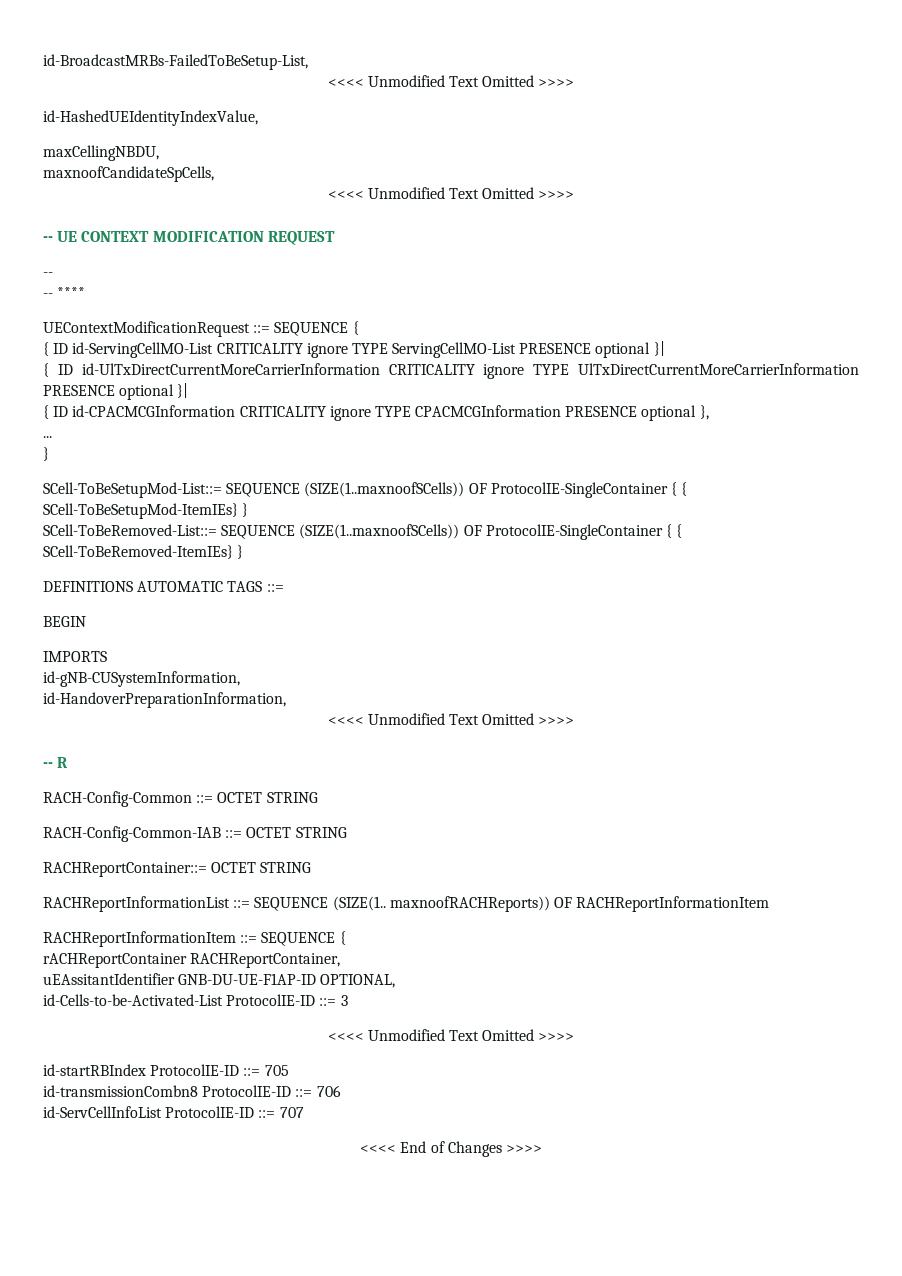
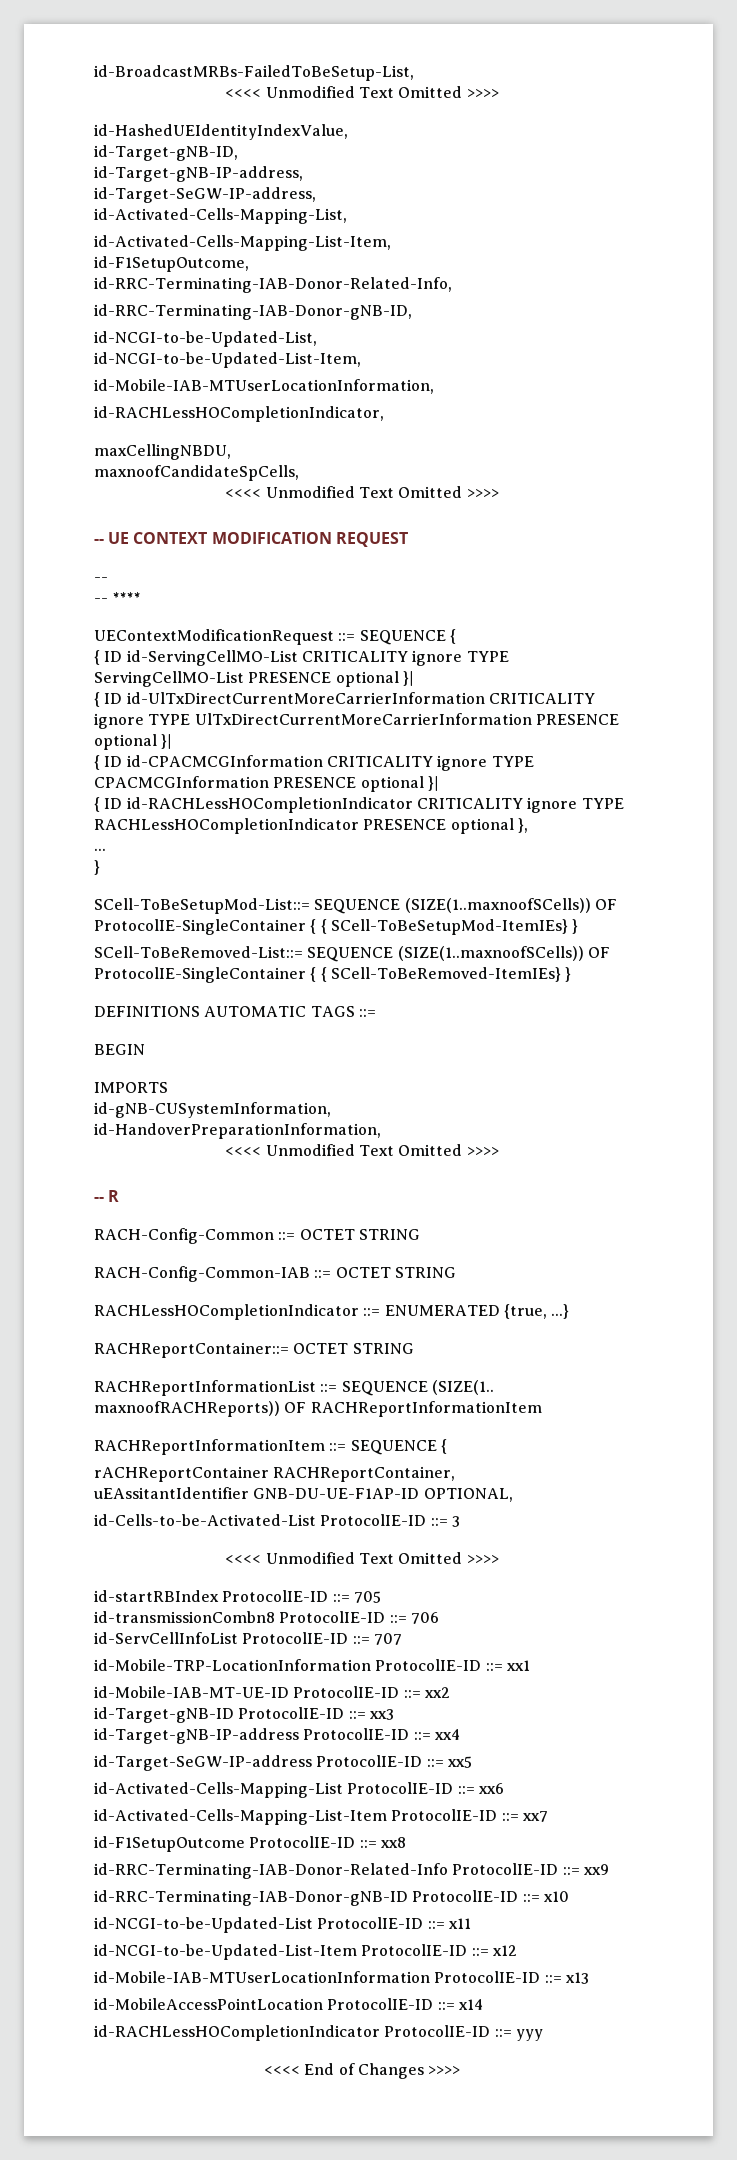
(258, 118) none -> [94,145,238,161] [94,166,303,182] [94,187,316,203] [94,208,347,224] [94,235,391,251] [94,256,249,272] [94,277,452,293] [94,304,412,320] [94,331,317,347] [94,352,361,368] [94,379,434,394] [94,406,384,422] // id-Target-gNB-ID, // id-Target-gNB-IP-address, // id-Target-SeGW-IP-address, // id-Activated-Cells-Mapping-List, // id-Activated-Cells-Mapping-List-Item, // id-F1SetupOutcome, // id-RRC-Terminating-IAB-Donor-Related-Info, // id-RRC-Terminating-IAB-Donor-gNB-ID, // id-NCGI-to-be-Updated-List, // id-NCGI-to-be-Updated-List-Item, // id-Mobile-IAB-MTUserLocationInformation, // id-RACHLessHOCompletionIndicator,
(697, 413) none -> [427,776,439,791] [94,797,624,813] [94,818,514,834] }| // { ID id-RACHLessHOCompletionIndicator CRITICALITY ignore TYPE RACHLessHOCompletionIndicator PRESENCE optional
(347, 832) none -> [94,1304,570,1320] // RACHLessHOCompletionIndicator ::= ENUMERATED {true, ...}
(304, 1112) none -> [94,1659,530,1671] [94,1686,450,1698] [94,1707,394,1723] [94,1728,460,1744] [94,1755,472,1771] [94,1782,504,1798] [94,1809,548,1825] [94,1836,406,1852] [94,1863,609,1879] [94,1890,569,1906] [94,1917,471,1933] [94,1944,517,1960] [94,1971,589,1984] [94,1998,483,2010] [94,2025,543,2041] // id-Mobile-TRP-LocationInformation ProtocolIE-ID ::= xx1 // id-Mobile-IAB-MT-UE-ID ProtocolIE-ID ::= xx2 // id-Target-gNB-ID ProtocolIE-ID ::= xx3 // id-Target-gNB-IP-address ProtocolIE-ID ::= xx4 // id-Target-SeGW-IP-address ProtocolIE-ID ::= xx5 // id-Activated-Cells-Mapping-List ProtocolIE-ID ::= xx6 // id-Activated-Cells-Mapping-List-Item ProtocolIE-ID ::= xx7 // id-F1SetupOutcome ProtocolIE-ID ::= xx8 // id-RRC-Terminating-IAB-Donor-Related-Info ProtocolIE-ID ::= xx9 // id-RRC-Terminating-IAB-Donor-gNB-ID ProtocolIE-ID ::= x10 // id-NCGI-to-be-Updated-List ProtocolIE-ID ::= x11 // id-NCGI-to-be-Updated-List-Item ProtocolIE-ID ::= x12 // id-Mobile-IAB-MTUserLocationInformation ProtocolIE-ID ::= x13 // id-MobileAccessPointLocation ProtocolIE-ID ::= x14 // id-RACHLessHOCompletionIndicator ProtocolIE-ID ::= yyy

